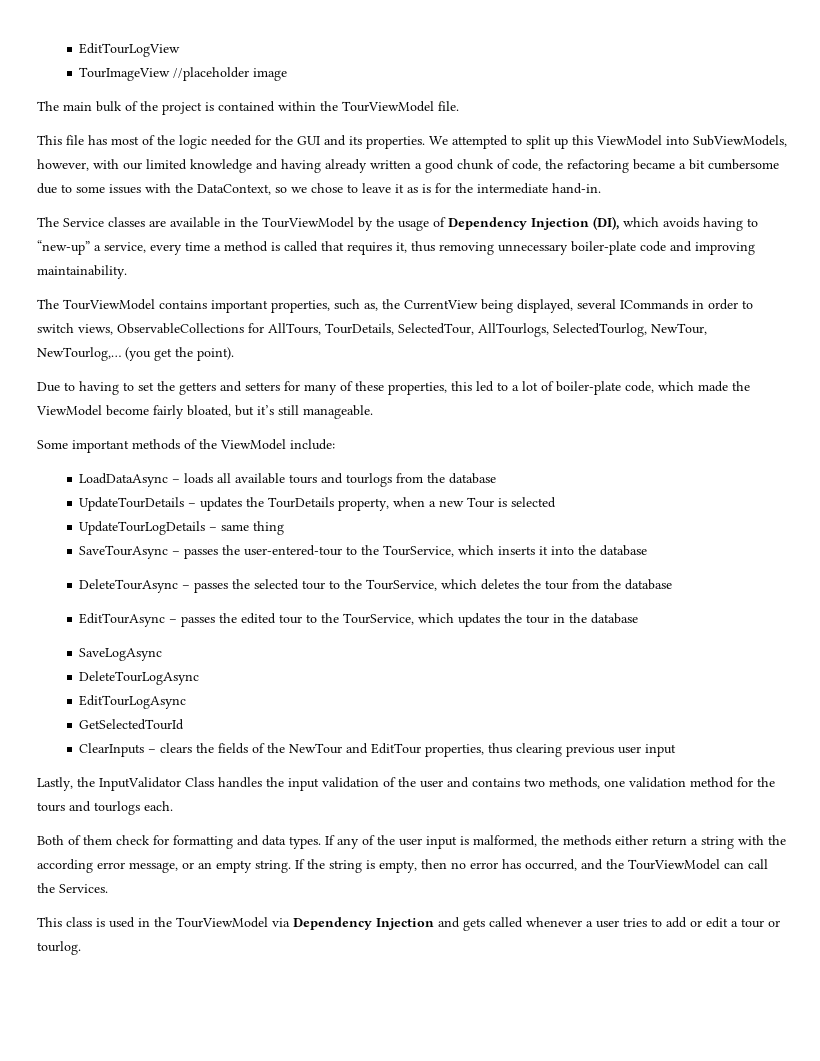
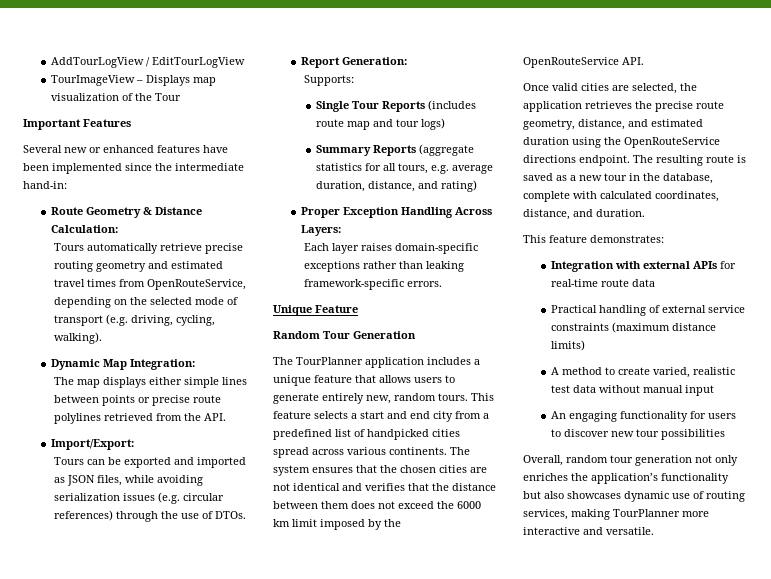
(79, 50) none -> [50,57,150,68] AddTourLogView /
[173,67,288,81] [37,101,459,115] [37,135,787,149] [37,159,779,173] [37,183,601,195] [37,216,758,231] [37,240,755,255] [37,265,127,279] [37,299,753,313] [37,323,707,337] [37,347,234,361] [37,381,750,395] [36,405,373,419] [37,439,335,453] [79,473,497,487] [79,497,557,511] [79,521,285,535] [79,545,648,559] [79,579,673,593] [79,613,639,627] [79,648,163,661] [79,671,200,685] [79,695,187,709] [79,719,185,730] [79,743,677,757] [37,777,775,791] [37,801,173,815] [37,835,786,849] [37,859,768,873] [37,883,108,893] [37,917,780,931] [37,941,81,955] //placeholder image // The main bulk of the project is contained within the TourViewModel file. // This file has most of the logic needed for the GUI and its properties. We attempted to split up this ViewModel into SubViewModels, however, with our limited knowledge and having already written a good chunk of code, the refactoring became a bit cumbersome due to some issues with the DataContext, so we chose to leave it as is for the intermediate hand-in. // The Service classes are available in the TourViewModel by the usage of Dependency Injection (DI), which avoids having to “new-up” a service, every time a method is called that requires it, thus removing unnecessary boiler-plate code and improving maintainability. // The TourViewModel contains important properties, such as, the CurrentView being displayed, several ICommands in order to switch views, ObservableCollections for AllTours, TourDetails, SelectedTour, AllTourlogs, SelectedTourlog, NewTour, NewTourlog,… (you get the point). // Due to having to set the getters and setters for many of these properties, this led to a lot of boiler-plate code, which made the ViewModel become fairly bloated, but it’s still manageable. // Some important methods of the ViewModel include: // LoadDataAsync – loads all available tours and tourlogs from the database // UpdateTourDetails – updates the TourDetails property, when a new Tour is selected // UpdateTourLogDetails – same thing // SaveTourAsync – passes the user-entered-tour to the TourService, which inserts it into the database // DeleteTourAsync – passes the selected tour to the TourService, which deletes the tour from the database // EditTourAsync – passes the edited tour to the TourService, which updates the tour in the database // SaveLogAsync // DeleteTourLogAsync // EditTourLogAsync // GetSelectedTourId // ClearInputs – clears the fields of the NewTour and EditTour properties, thus clearing previous user input // Lastly, the InputValidator Class handles the input validation of the user and contains two methods, one validation method for the tours and tourlogs each. // Both of them check for formatting and data types. If any of the user input is malformed, the methods either return a string with the according error message, or an empty string. If the string is empty, then no error has occurred, and the TourViewModel can call the Services. // This class is used in the TourViewModel via Dependency Injection and gets called whenever a user tries to add or edit a tour or tourlog. -> [135,75,216,86] [50,93,181,101] [23,119,131,130] [23,145,228,153] [23,163,244,174] [23,181,67,189] [50,207,202,218] [50,225,118,233] [54,243,244,254] [54,261,224,272] [54,279,247,290] [54,297,239,308] [54,314,216,326] [54,332,103,344] [50,359,195,370] [54,377,248,388] [54,395,222,406] [54,413,227,424] [50,439,134,450] [54,457,247,468] [54,475,204,486] [54,492,225,504] [54,510,247,522] [300,57,407,68] [304,75,355,86] [316,100,477,112] [316,118,446,130] [316,144,475,156] [316,163,494,174] [316,180,478,192] [300,207,492,218] [300,225,341,236] [304,243,479,254] [304,261,465,272] [304,279,443,290] [273,305,358,316] [273,331,416,339] [273,357,480,368] [273,375,455,386] [273,393,494,404] [273,411,489,422] [273,429,460,440] [273,447,470,458] [273,465,487,476] [273,483,496,491] [273,501,481,509] [273,519,401,530] [523,57,644,68] [523,83,697,94] [523,101,724,112] [523,119,703,130] [523,137,720,148] [523,155,746,166] [523,173,713,184] [523,191,719,202] [523,209,645,220] [523,235,664,243] [550,261,736,272] [550,279,655,287] [550,305,745,316] [550,322,716,333] [550,340,585,351] [550,367,735,378] [550,385,714,396] [550,411,736,422] [550,429,725,440] [523,455,738,466] [523,473,729,484] [523,491,745,502] [523,509,709,520] [523,527,654,535] – Displays map visualization of the Tour // Important Features // Several new or enhanced features have been implemented since the intermediate hand-in: // Route Geometry & Distance Calculation: // Tours automatically retrieve precise routing geometry and estimated travel times from OpenRouteService, depending on the selected mode of transport (e.g. driving, cycling, walking). // Dynamic Map Integration: // The map displays either simple lines between points or precise route polylines retrieved from the API. // Import/Export: // Tours can be exported and imported as JSON files, while avoiding serialization issues (e.g. circular references) through the use of DTOs. // Report Generation: // Supports: // Single Tour Reports (includes route map and tour logs) // Summary Reports (aggregate statistics for all tours, e.g. average duration, distance, and rating) // Proper Exception Handling Across Layers: // Each layer raises domain-specific exceptions rather than leaking framework-specific errors. // Unique Feature // Random Tour Generation // The TourPlanner application includes a unique feature that allows users to generate entirely new, random tours. This feature selects a start and end city from a predefined list of handpicked cities spread across various continents. The system ensures that the chosen cities are not identical and verifies that the distance between them does not exceed the 6000 km limit imposed by the OpenRouteService API. // Once valid cities are selected, the application retrieves the precise route geometry, distance, and estimated duration using the OpenRouteService directions endpoint. The resulting route is saved as a new tour in the database, complete with calculated coordinates, distance, and duration. // This feature demonstrates: // Integration with external APIs for real-time route data // Practical handling of external service constraints (maximum distance limits) // A method to create varied, realistic test data without manual input // An engaging functionality for users to discover new tour possibilities // Overall, random tour generation not only enriches the application’s functionality but also showcases dynamic use of routing services, making TourPlanner more interactive and versatile.

